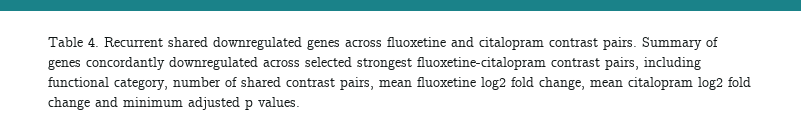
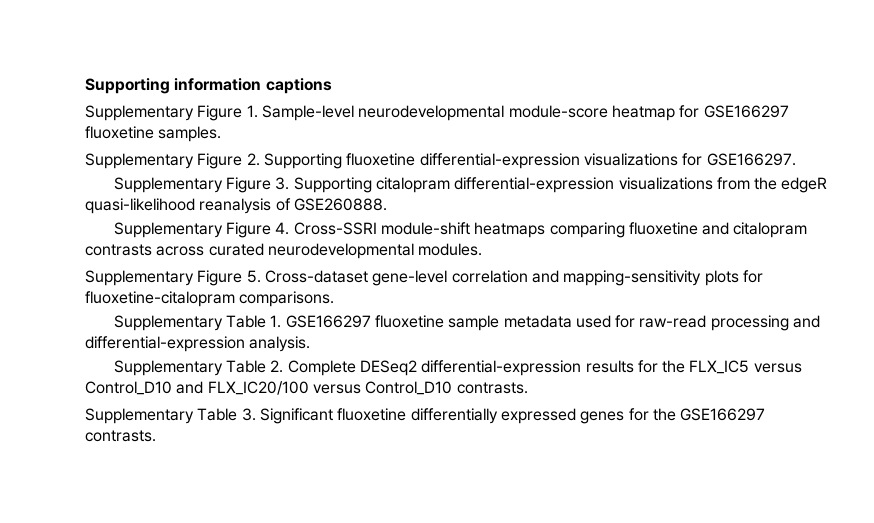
[48,37,718,50] [48,57,701,70] [48,77,751,90] [48,97,300,110] Table 4. Recurrent shared downregulated genes across fluoxetine and citalopram contrast pairs. Summary of genes concordantly downregulated across selected strongest fluoxetine-citalopram contrast pairs, including functional category, number of shared contrast pairs, mean fluoxetine log2 fold change, mean citalopram log2 fold change and minimum adjusted p values. -> [85,78,332,94] [85,105,789,121] [85,126,222,142] [85,153,796,169] [113,177,828,193] [85,198,387,214] [113,222,808,238] [85,243,483,259] [85,270,763,286] [85,291,335,307] [113,315,821,331] [85,336,311,352] [113,360,802,376] [85,381,528,395] [85,408,766,424] [85,430,156,442] Supporting information captions // Supplementary Figure 1. Sample-level neurodevelopmental module-score heatmap for GSE166297 fluoxetine samples. // Supplementary Figure 2. Supporting fluoxetine differential-expression visualizations for GSE166297. // Supplementary Figure 3. Supporting citalopram differential-expression visualizations from the edgeR quasi-likelihood reanalysis of GSE260888. // Supplementary Figure 4. Cross-SSRI module-shift heatmaps comparing fluoxetine and citalopram contrasts across curated neurodevelopmental modules. // Supplementary Figure 5. Cross-dataset gene-level correlation and mapping-sensitivity plots for fluoxetine-citalopram comparisons. // Supplementary Table 1. GSE166297 fluoxetine sample metadata used for raw-read processing and differential-expression analysis. // Supplementary Table 2. Complete DESeq2 differential-expression results for the FLX_IC5 versus Control_D10 and FLX_IC20/100 versus Control_D10 contrasts. // Supplementary Table 3. Significant fluoxetine differentially expressed genes for the GSE166297 contrasts.

